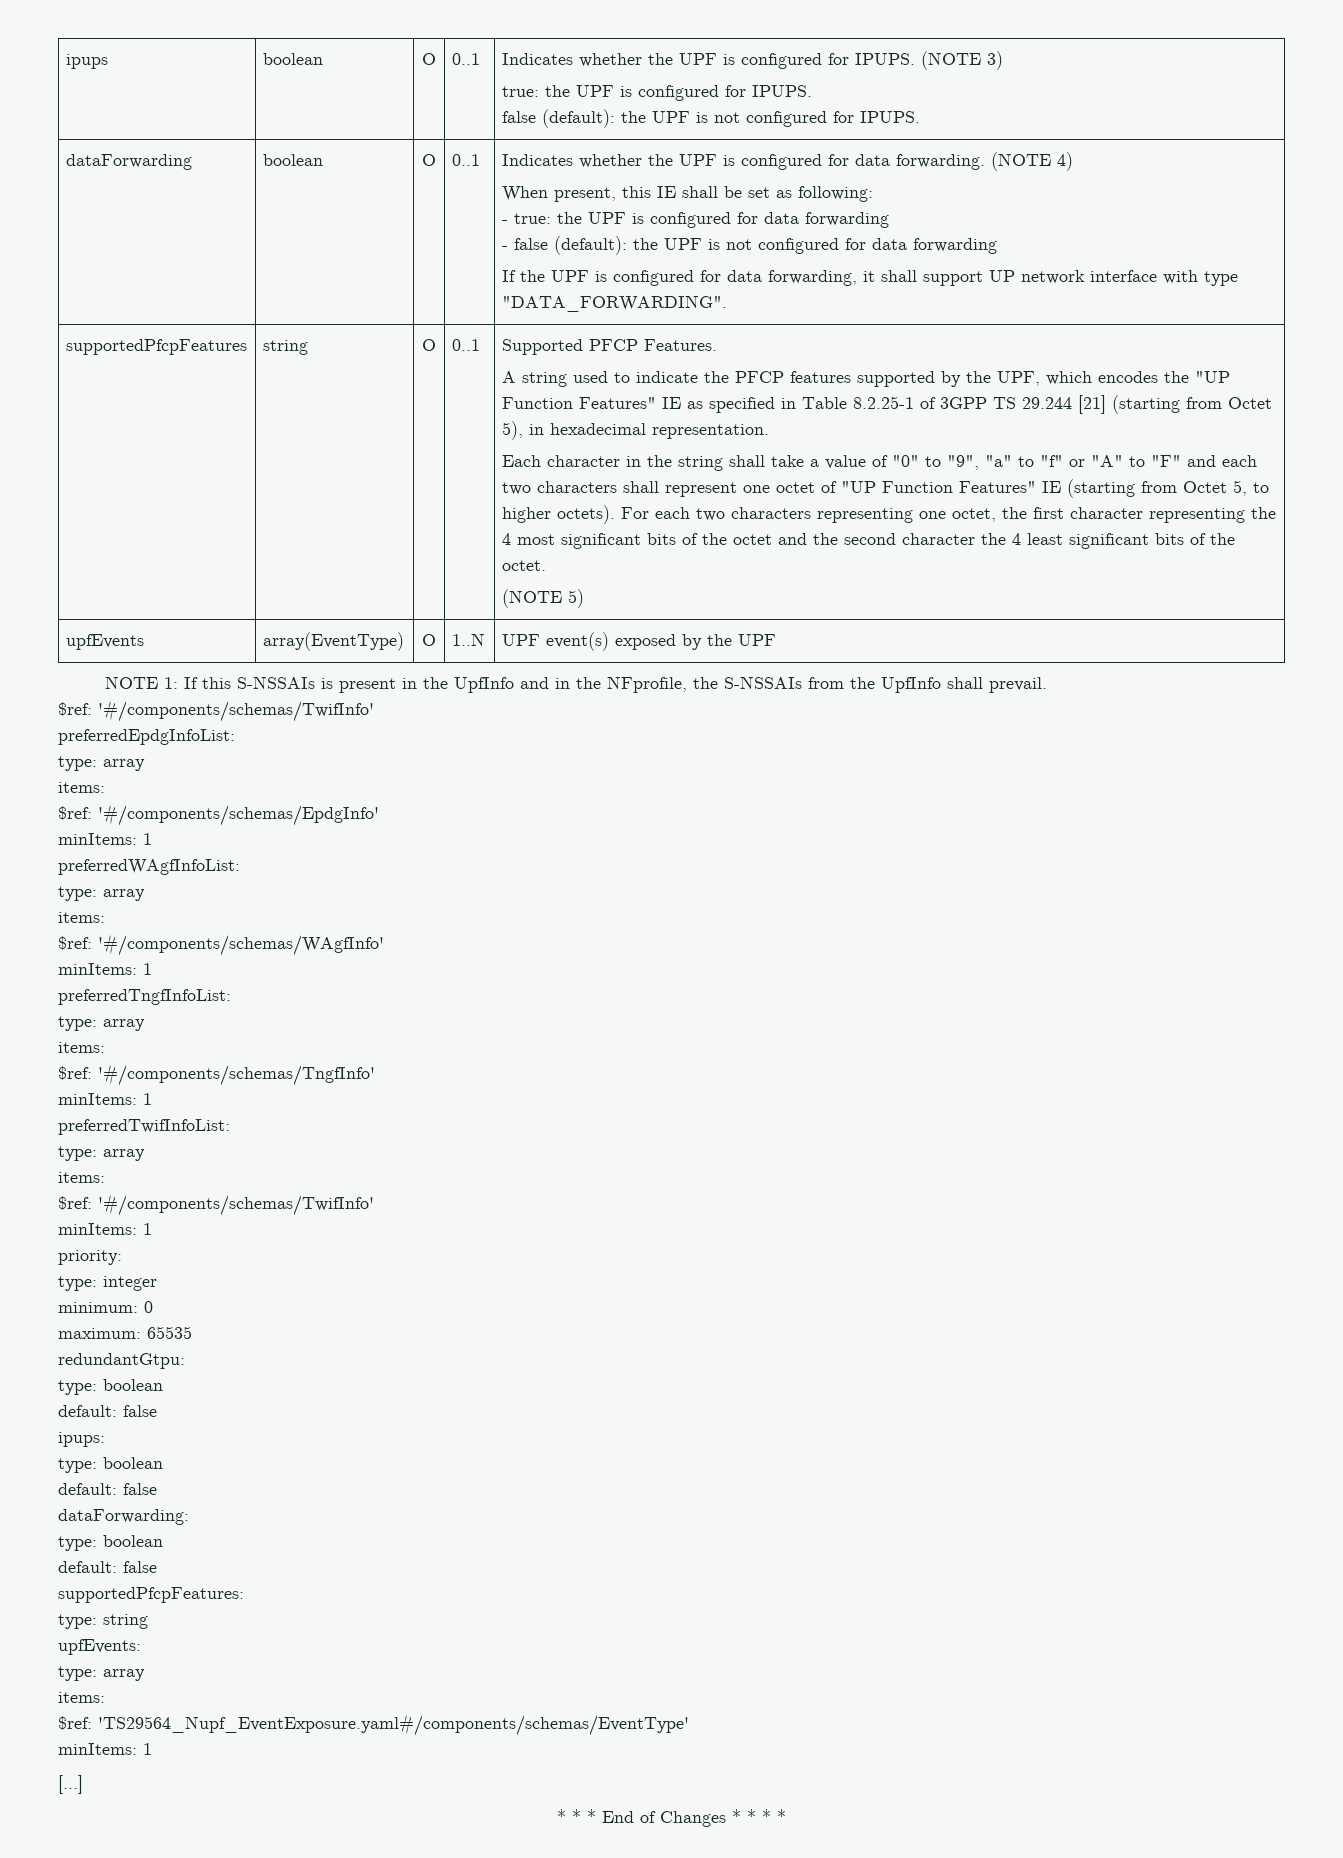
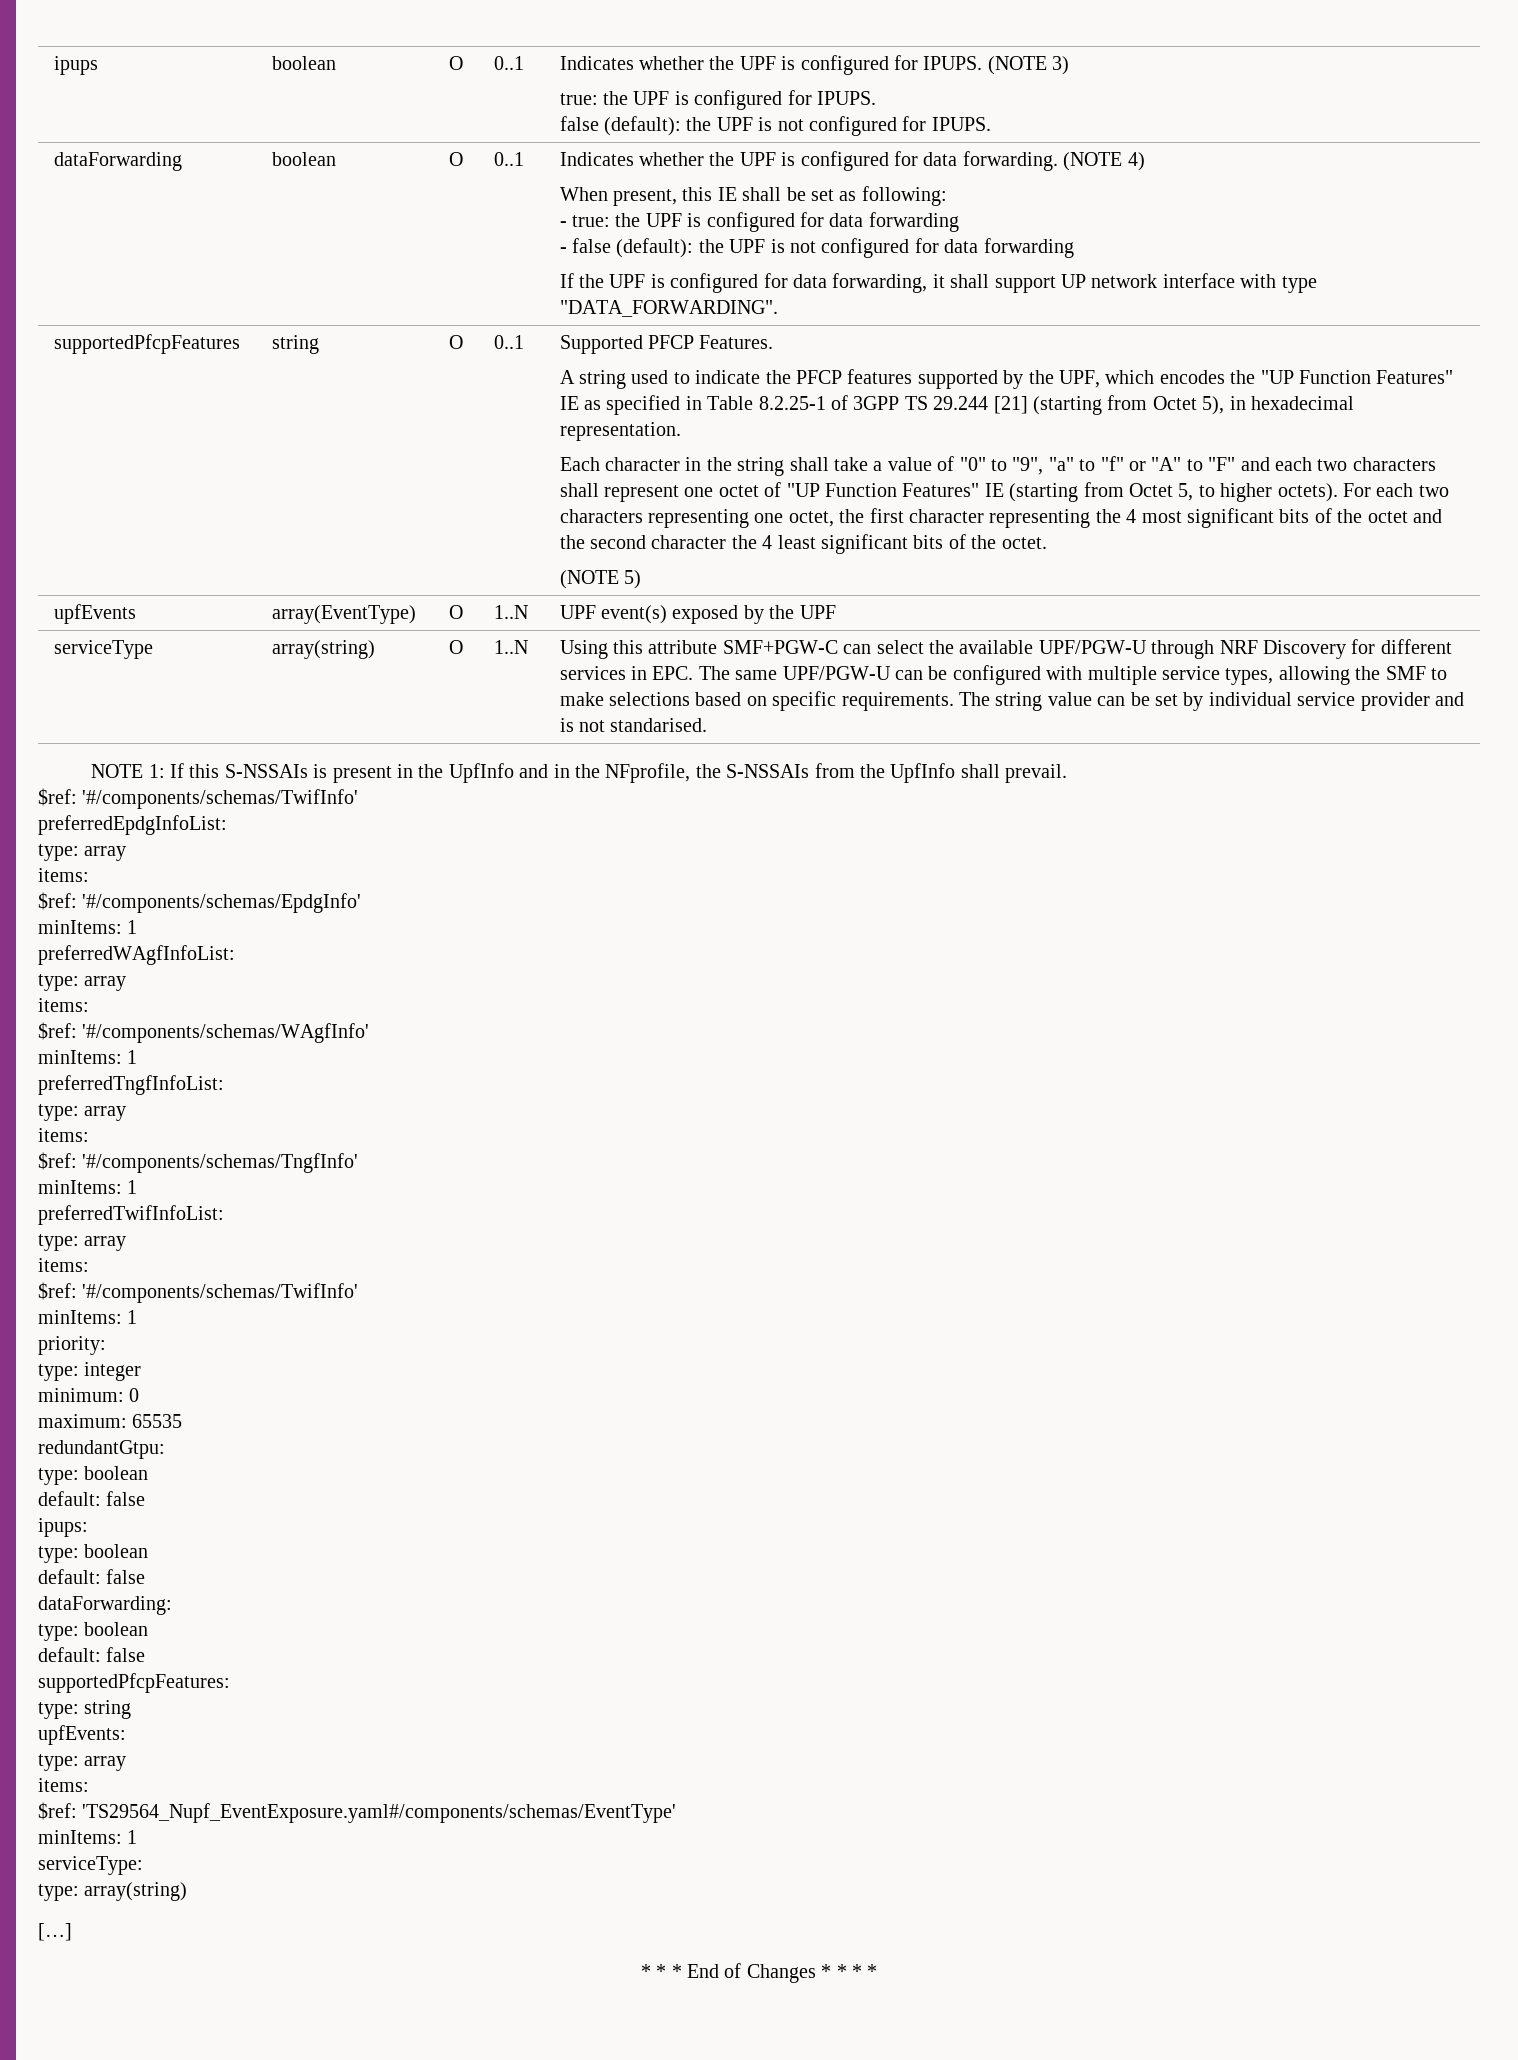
(776, 640) none -> [53,640,153,659] [271,640,375,659] [448,640,463,654] [493,640,528,654] [559,639,1452,659] [559,665,1447,685] [559,691,1464,711] [559,718,708,732] // serviceType | array(string) | O | 1..N | Using this attribute SMF+PGW-C can select the available UPF/PGW-U through NRF Discovery for different services in EPC. The same UPF/PGW-U can be configured with multiple service types, allowing the SMF to make selections based on specific requirements. The string value can be set by individual service provider and is not standarised.
(152, 1749) none -> [38,1856,143,1875] [38,1882,188,1901] // serviceType: // type: array(string)

